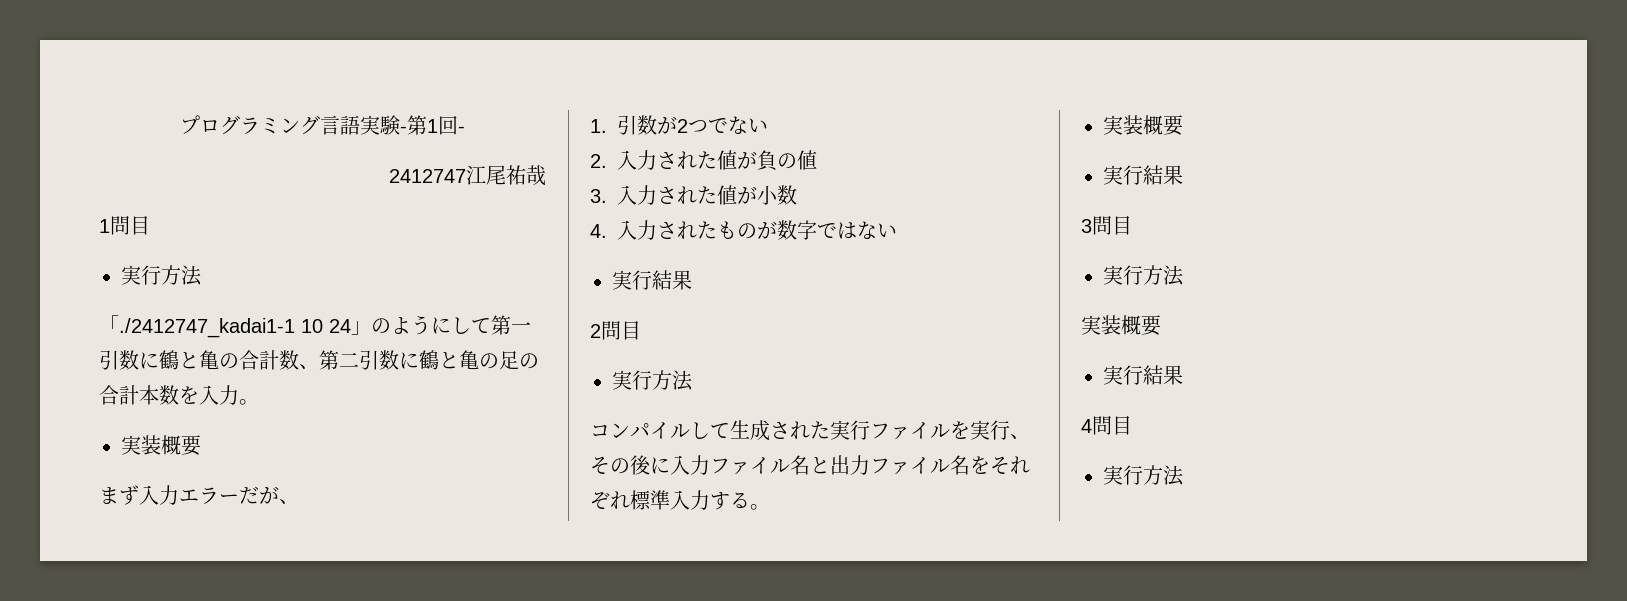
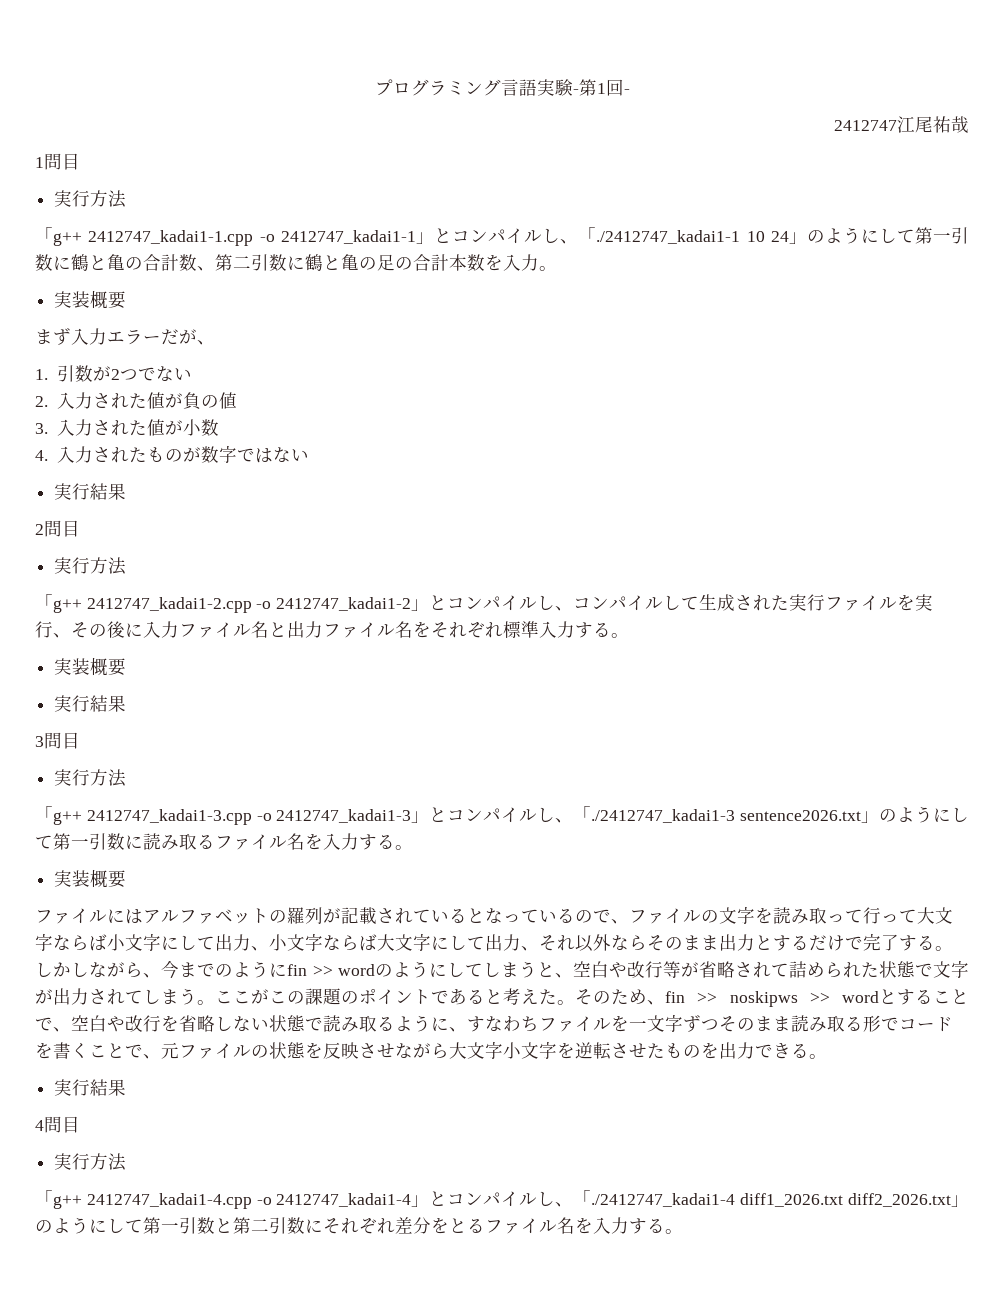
(119, 324) none -> [53,227,597,246] g++ 2412747_kadai1-1.cpp -o 2412747_kadai1-1」とコンパイルし、「
(693, 380) none -> [35,594,574,613] 「g++ 2412747_kadai1-2.cpp -o 2412747_kadai1-2」とコンパイルし、
[1081,315,1161,336] 実装概要 -> [35,806,969,825] [35,833,413,850] [54,869,127,888] [35,906,953,925] [35,933,953,952] [35,960,969,979] [35,988,969,1007] [35,1014,953,1032] [35,1041,827,1060] 「g++ 2412747_kadai1-3.cpp -o 2412747_kadai1-3」とコンパイルし、「./2412747_kadai1-3 sentence2026.txt」のようにして第一引数に読み取るファイル名を入力する。 // 実装概要 // ファイルにはアルファベットの羅列が記載されているとなっているので、ファイルの文字を読み取って行って大文字ならば小文字にして出力、小文字ならば大文字にして出力、それ以外ならそのまま出力とするだけで完了する。しかしながら、今までのようにfin >> wordのようにしてしまうと、空白や改行等が省略されて詰められた状態で文字が出力されてしまう。ここがこの課題のポイントであると考えた。そのため、fin >> noskipws >> wordとすることで、空白や改行を省略しない状態で読み取るように、すなわちファイルを一文字ずつそのまま読み取る形でコードを書くことで、元ファイルの状態を反映させながら大文字小文字を逆転させたものを出力できる。
(1184, 475) none -> [35,1190,969,1209] [35,1217,683,1234] // 「g++ 2412747_kadai1-4.cpp -o 2412747_kadai1-4」とコンパイルし、「./2412747_kadai1-4 diff1_2026.txt diff2_2026.txt」のようにして第一引数と第二引数にそれぞれ差分をとるファイル名を入力する。

